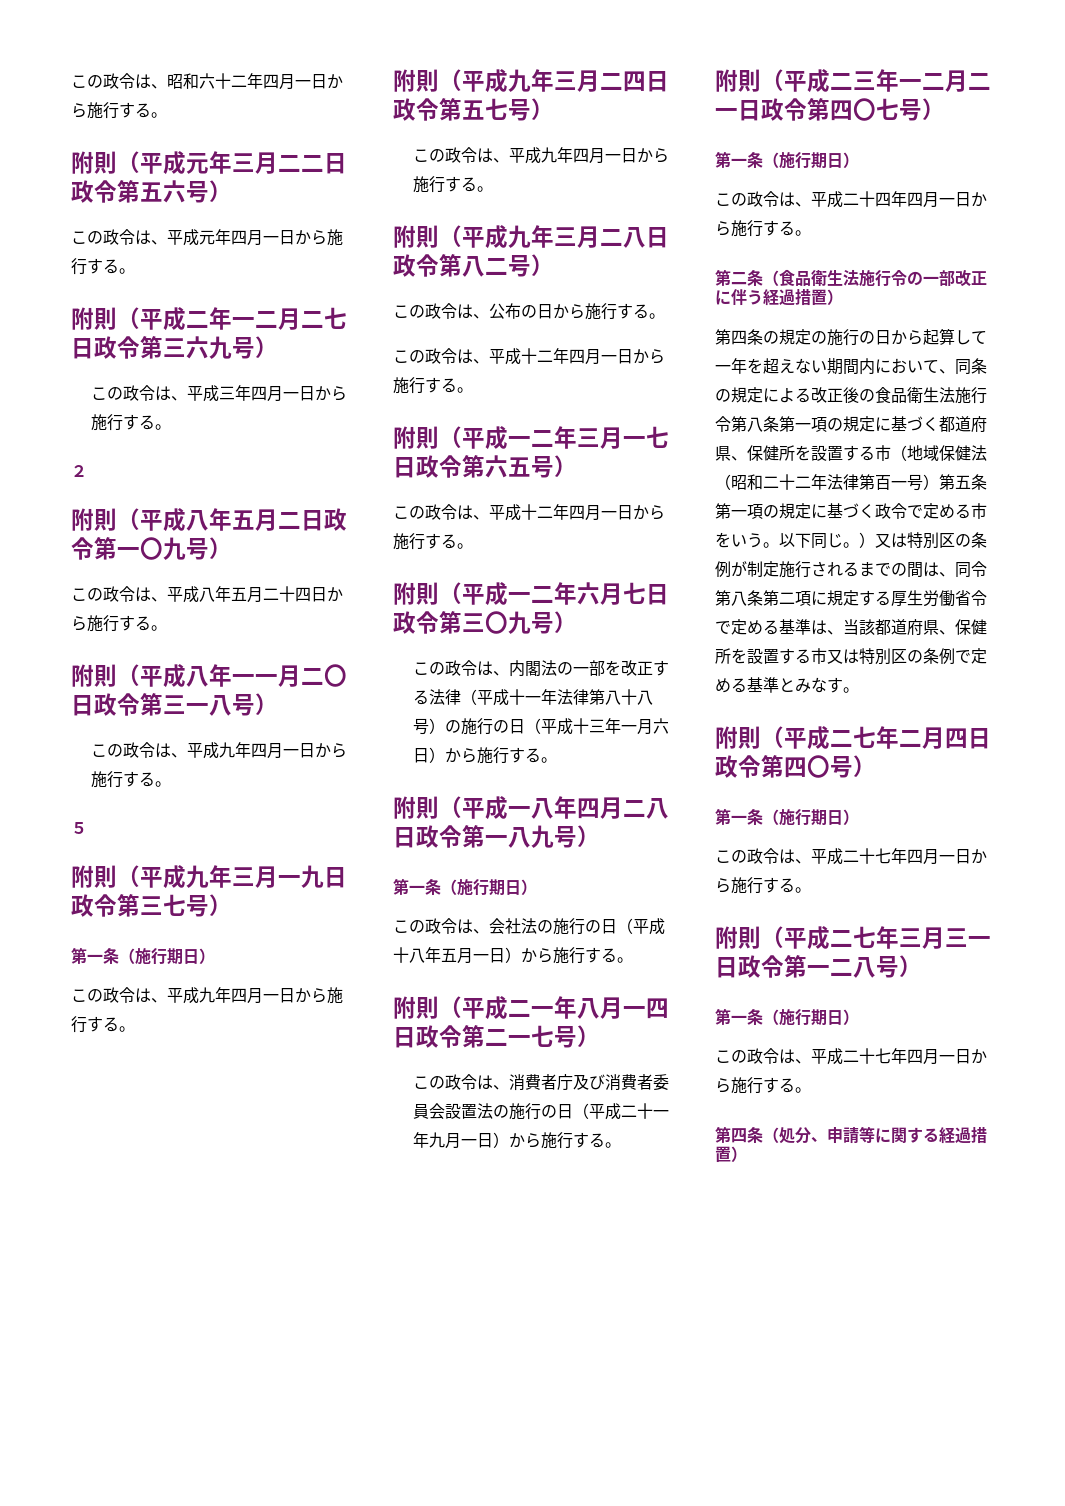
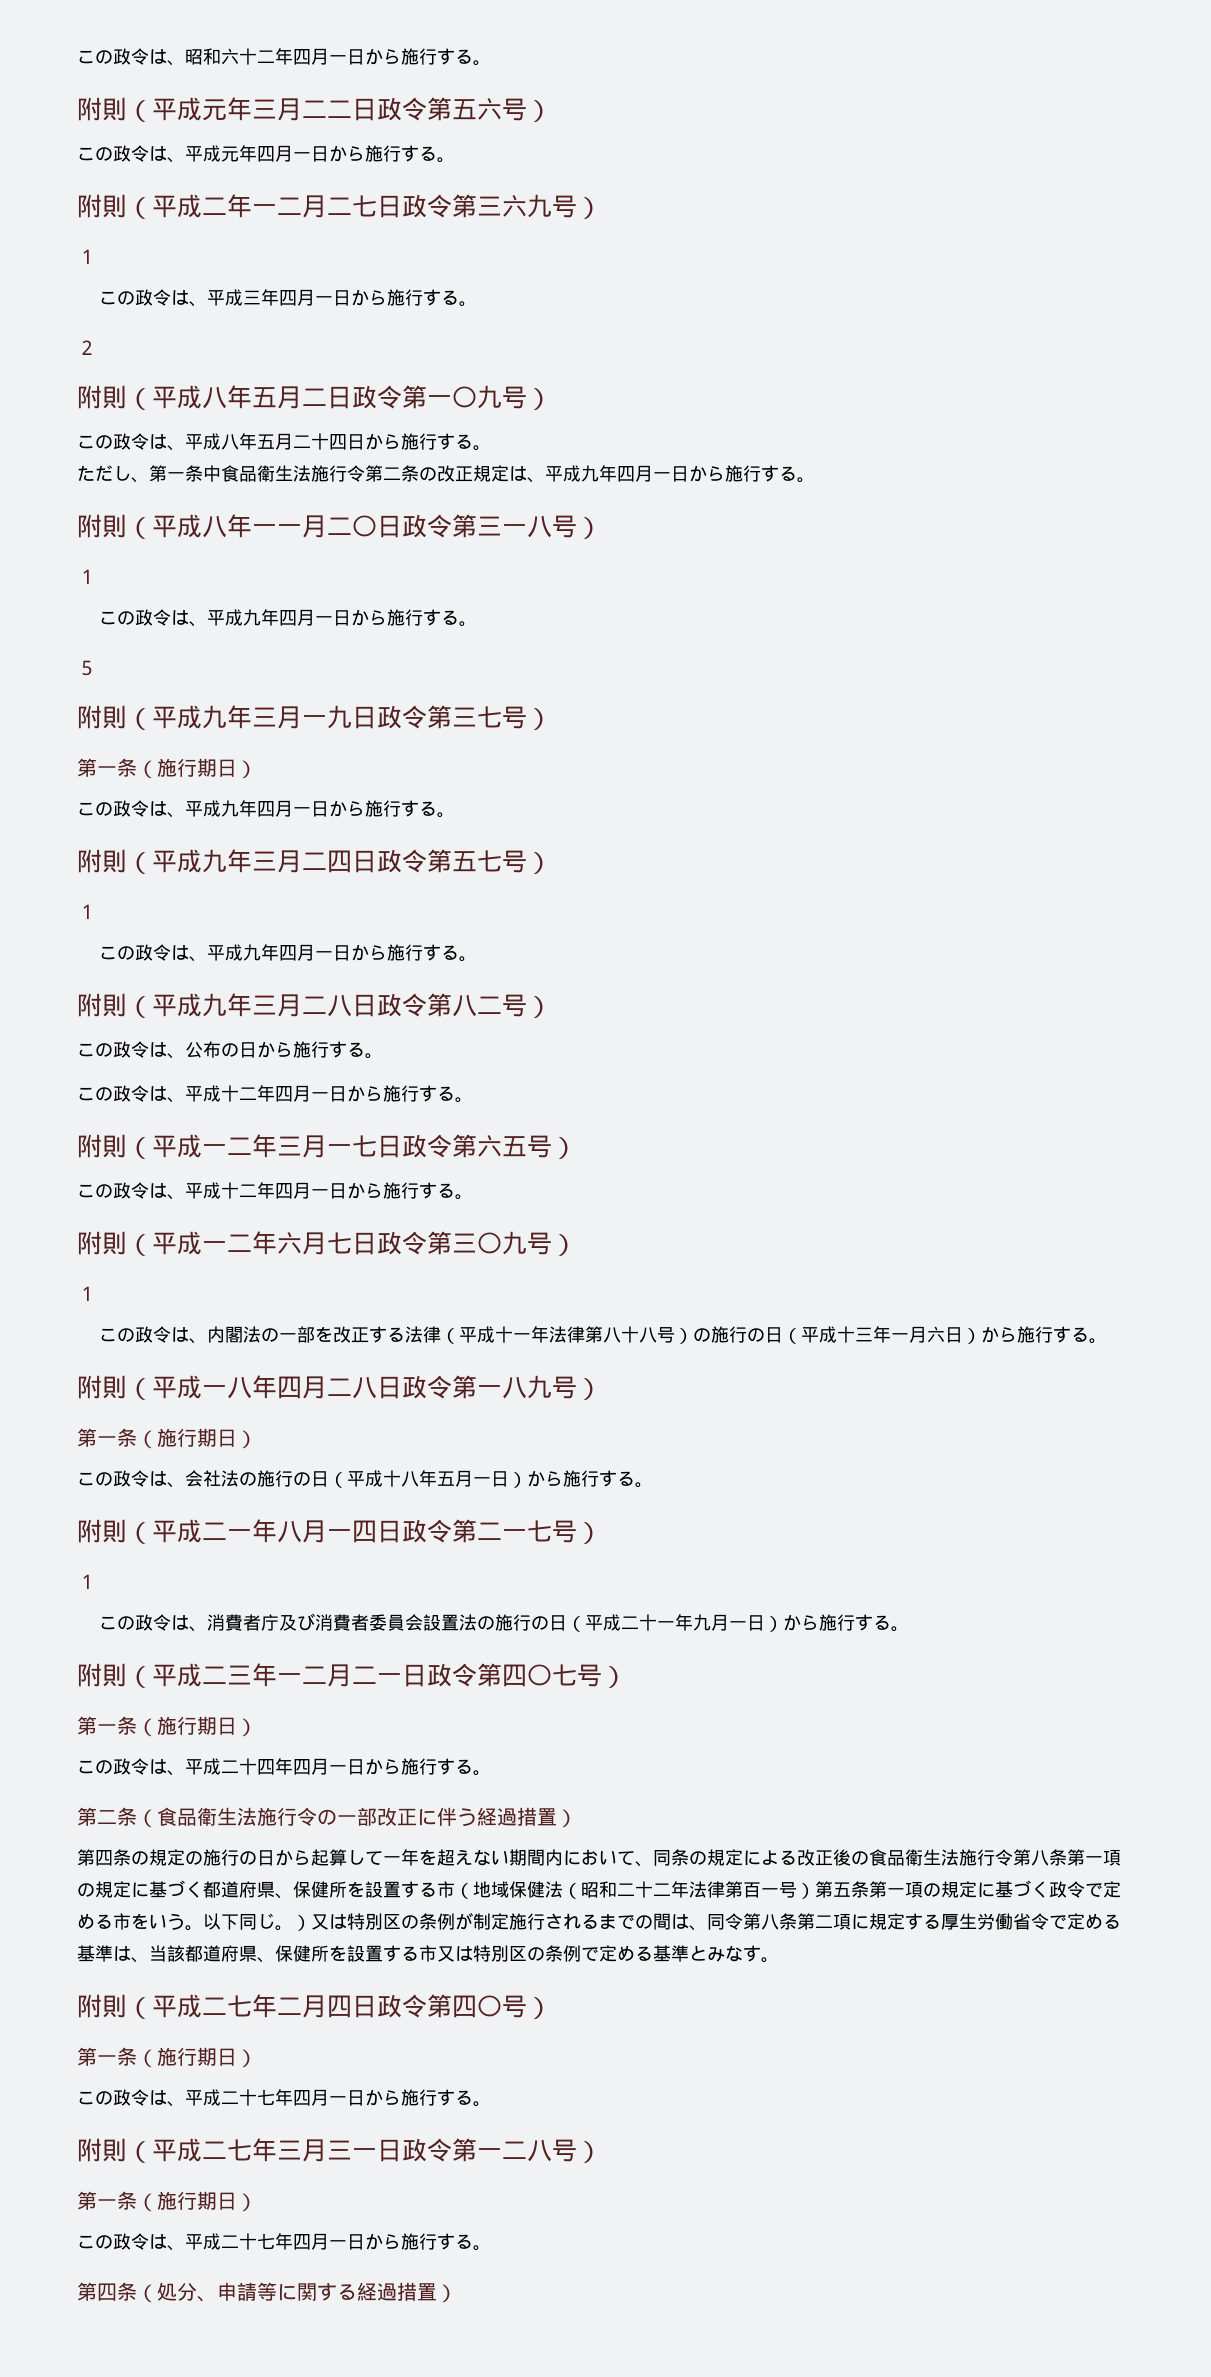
(278, 347) none -> [77,249,97,264] // １
(167, 628) none -> [77,465,815,483] // ただし、第一条中食品衛生法施行令第二条の改正規定は、平成九年四月一日から施行する。
(278, 704) none -> [77,569,97,584] // １
(554, 109) none -> [77,904,97,919] // １
(577, 622) none -> [77,1286,97,1301] // １
(600, 1036) none -> [77,1574,97,1589] // １

